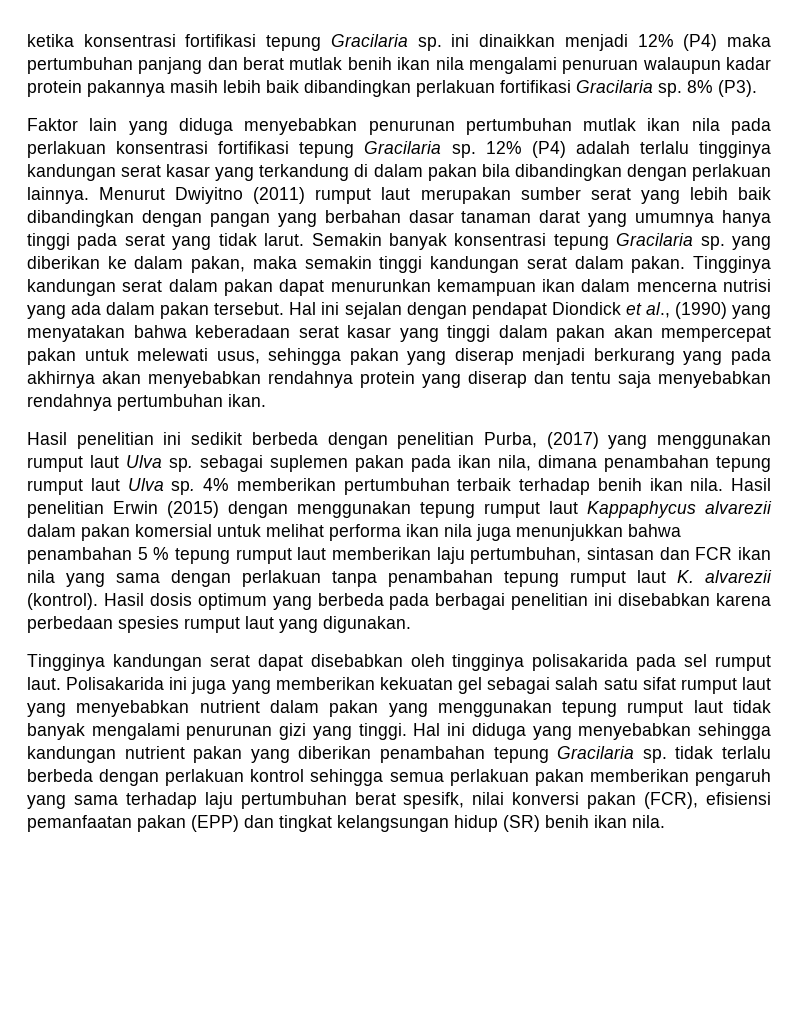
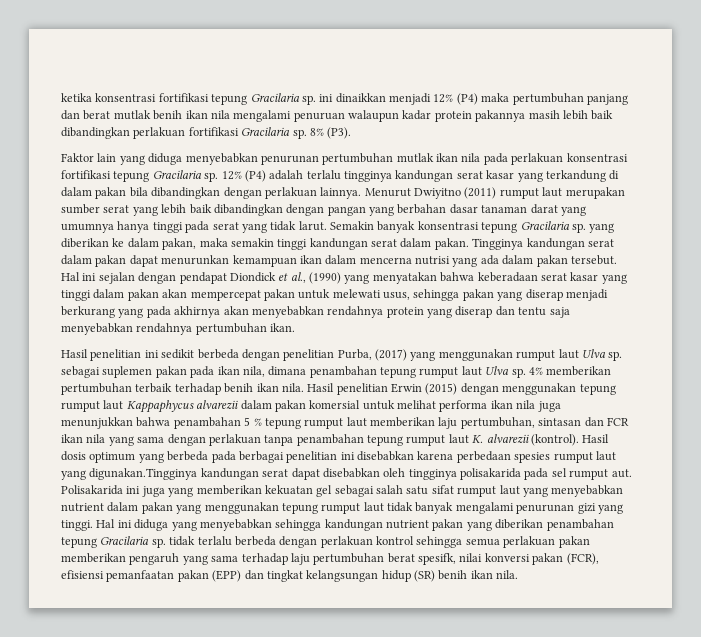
[323,616,411,633] [27,654,105,671] digunakan. // Tingginya -> [89,468,198,480] digunakan.Tingginya
[27,677,61,690] laut. -> [611,469,632,478] aut.

